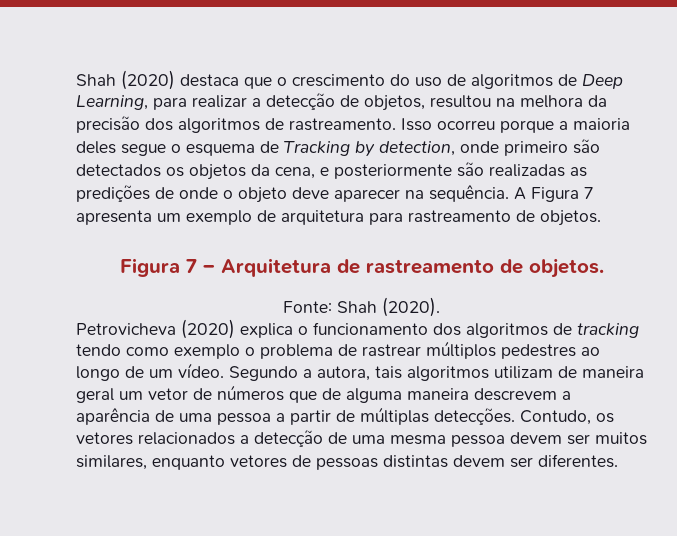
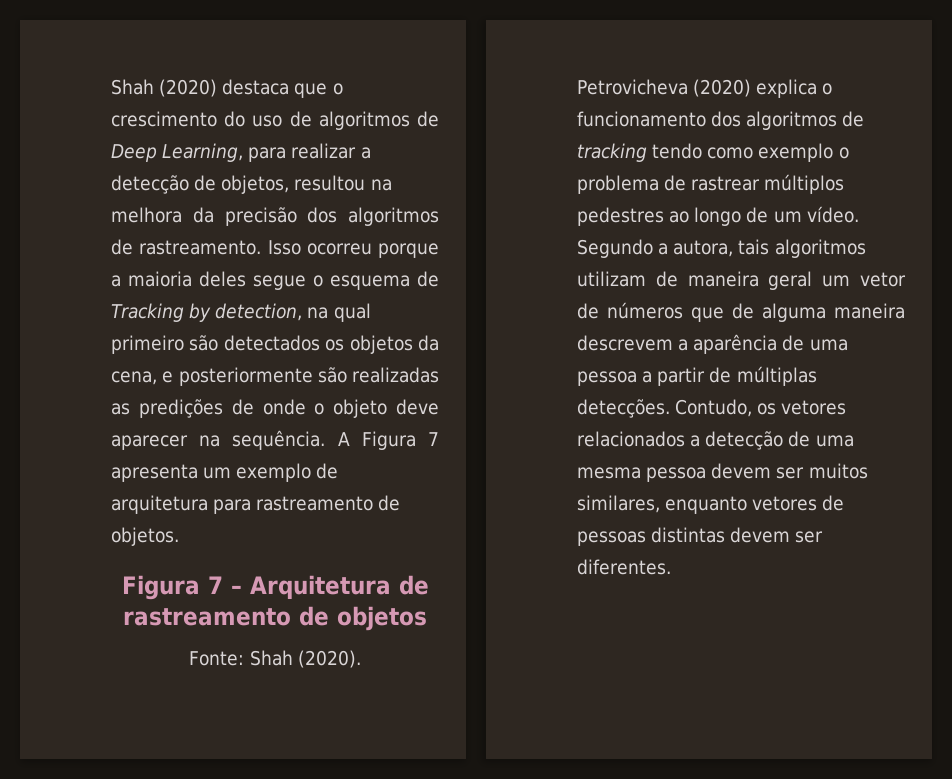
[460,141,499,153] onde -> [307,303,371,322] na qual
[528,258,604,278] objetos. -> [337,606,427,631] objetos

